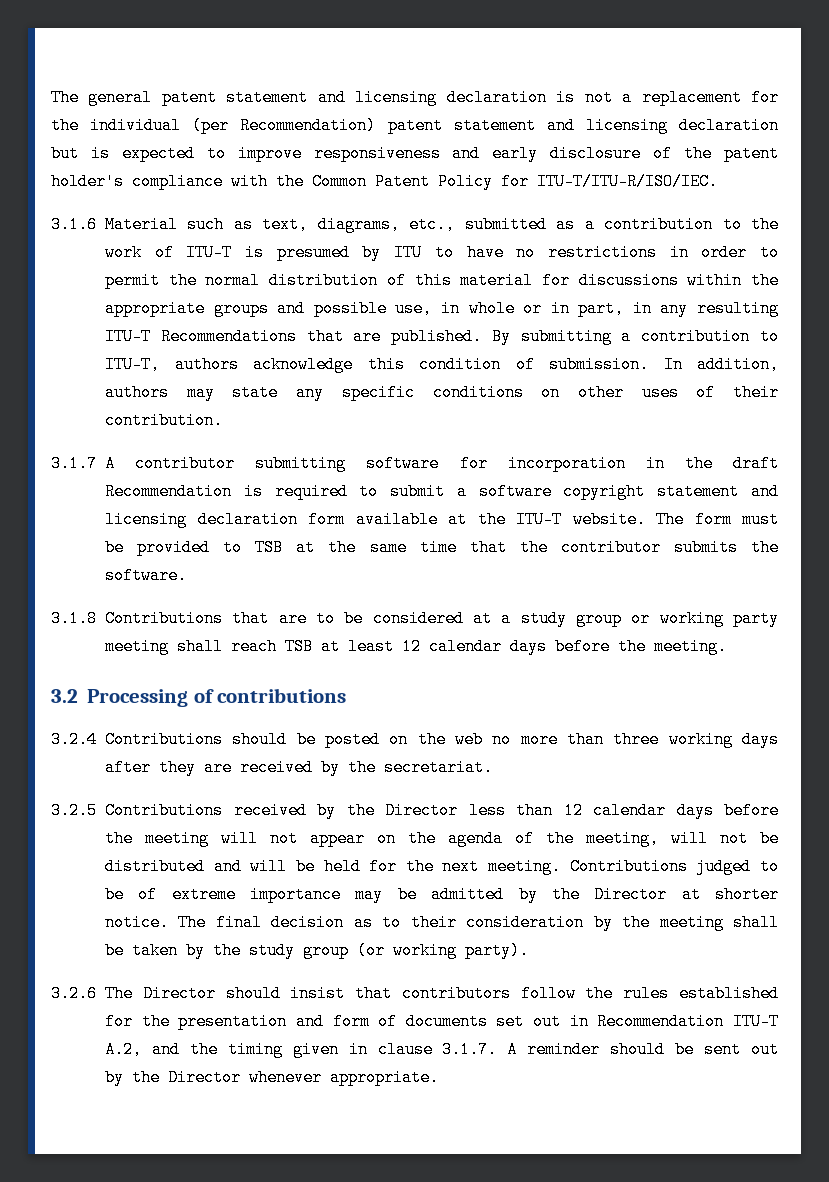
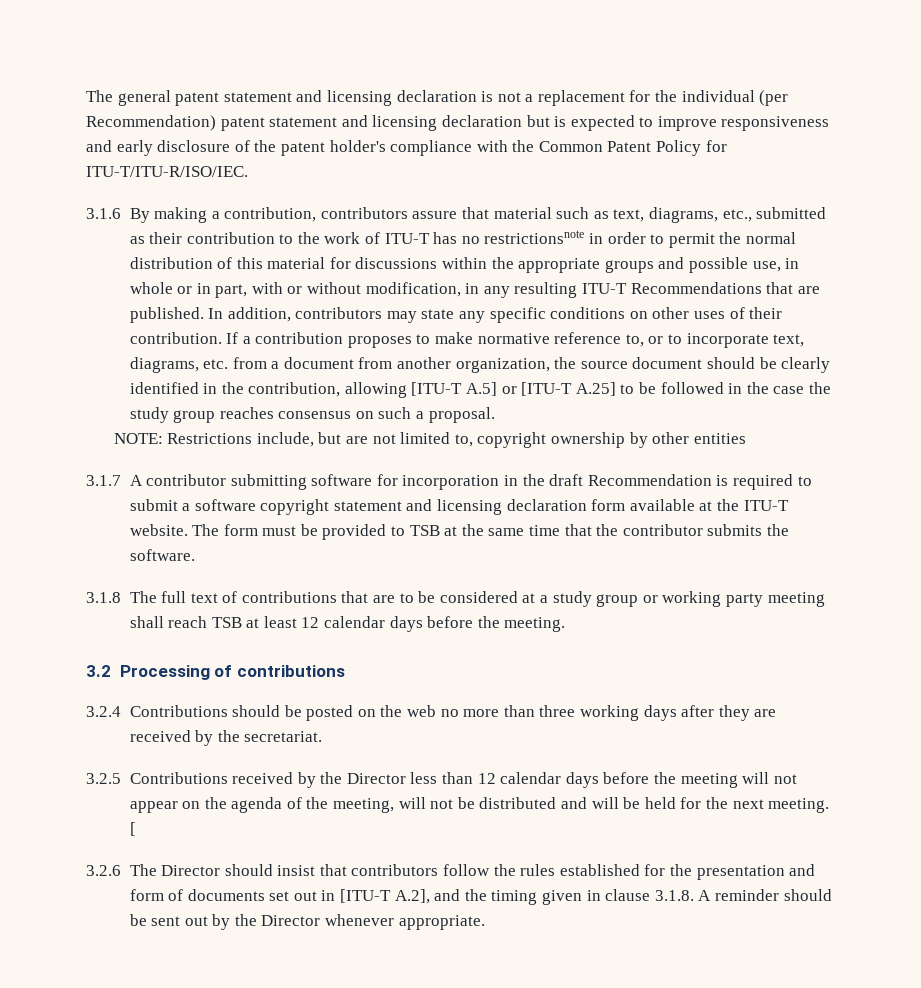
[105,216,178,233] Material -> [129,207,552,223] By making a contribution, contributors assure that material
[584,216,595,233] a -> [149,232,183,244] their
[245,244,657,261] is presumed by ITU to have no restrictions -> [433,230,585,244] has no restrictionsnote
(625, 308) none -> [251,282,461,297] with or without modification,
[491,328,780,345] [105,356,649,373] By submitting a contribution to ITU-T, authors acknowledge this condition of submission. -> (204, 315) none
[105,384,169,401] authors -> [295,307,383,319] contributors
(223, 420) none -> [226,332,805,348] [129,357,831,373] [129,382,831,398] [129,407,495,423] [113,432,746,448] If a contribution proposes to make normative reference to, or to incorporate text, diagrams, etc. from a document from another organization, the source document should be clearly identified in the contribution, allowing [ITU-T A.5] or [ITU-T A.25] to be followed in the case the study group reaches consensus on such a proposal. // NOTE: Restrictions include, but are not limited to, copyright ownership by other entities
[105,610,223,627] Contributions -> [129,591,337,603] The full text of contributions
[569,858,779,875] [105,886,780,903] [105,914,780,931] [105,942,529,959] Contributions judged to be of extreme importance may be admitted by the Director at shorter notice. The final decision as to their consideration by the meeting shall be taken by the study group (or working party). -> [129,822,136,836] [
[597,1013,779,1030] [105,1041,142,1058] Recommendation ITU-T A.2, -> [340,889,430,904] [ITU-T A.2],
[442,1041,498,1058] 3.1.7. -> [654,890,694,901] 3.1.8.

